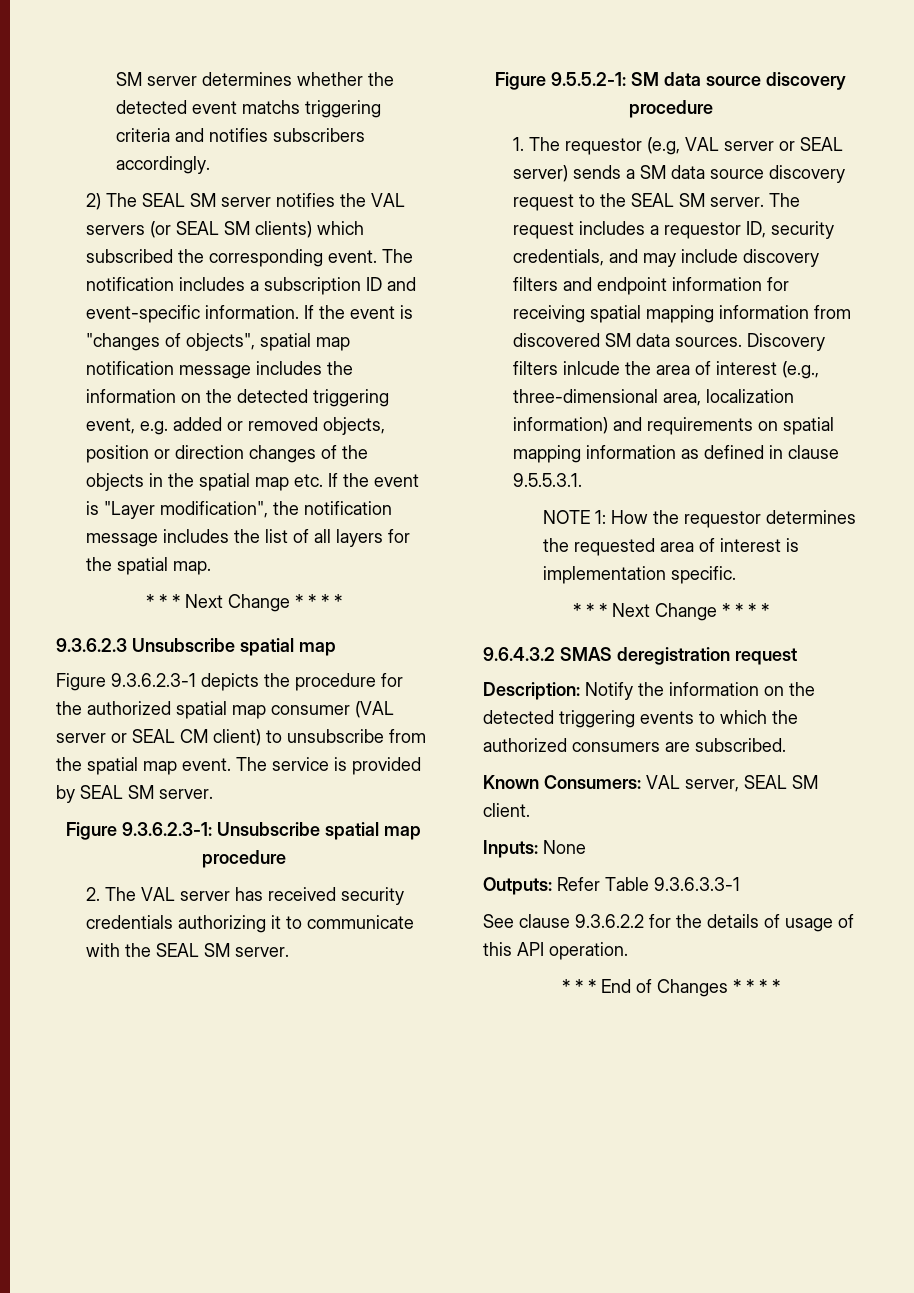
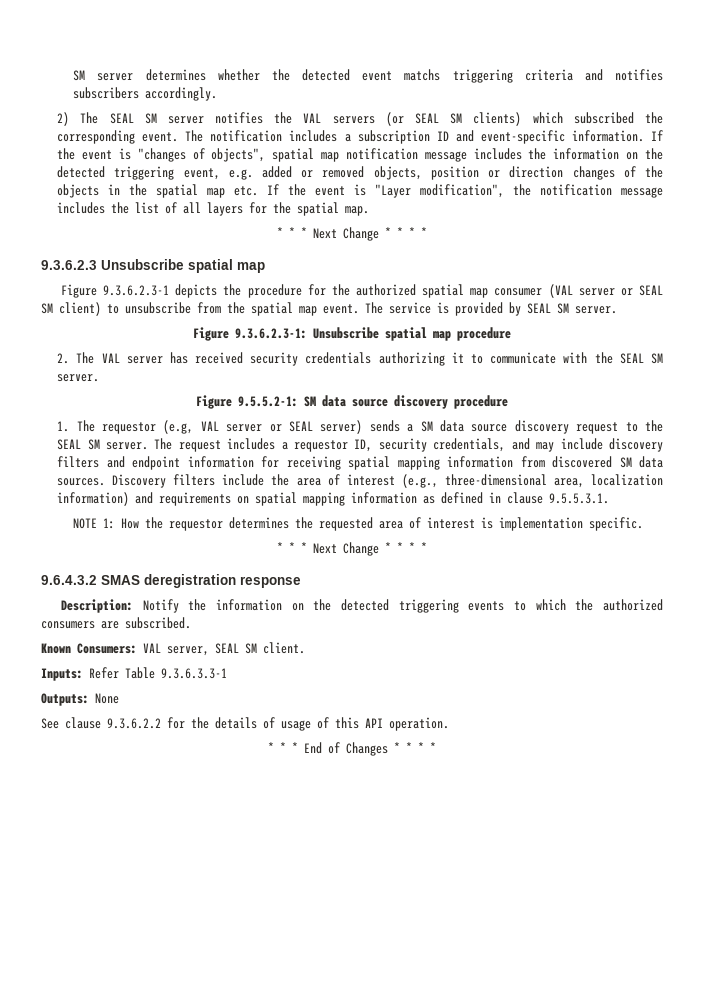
[180,729,208,743] CM -> [41,303,53,314] SM
[563,361,621,375] inlcude -> [222,474,265,486] include
[734,648,797,665] request -> [240,576,301,588] response
[543,840,586,854] [483,877,552,895] None // Outputs: -> (83, 674) none
(740, 884) none -> [41,693,119,706] // Outputs: None

